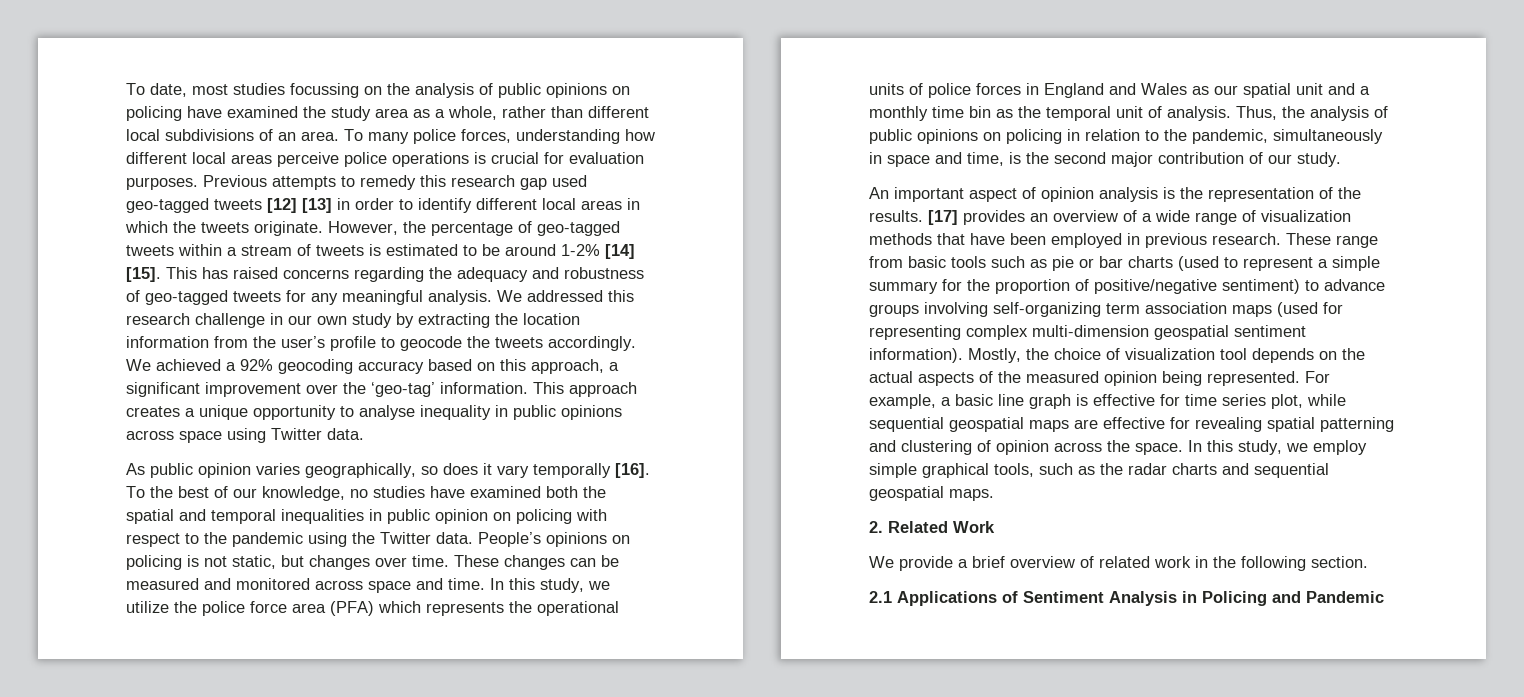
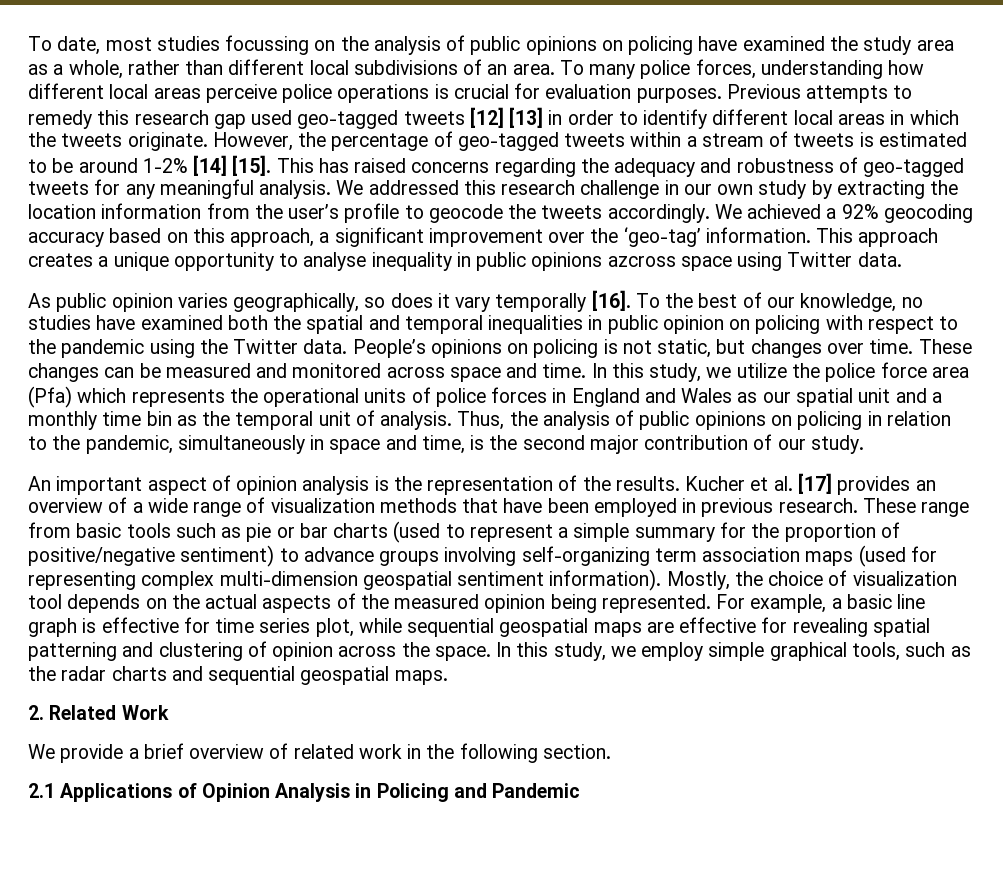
[126,430,174,440] across -> [607,256,676,267] azcross
[330,601,374,616] (PFA) -> [28,386,72,408] (Pfa)
(923, 216) none -> [685,476,793,491] Kucher et al.
[1023,591,1104,603] Sentiment -> [201,783,270,802] Opinion

